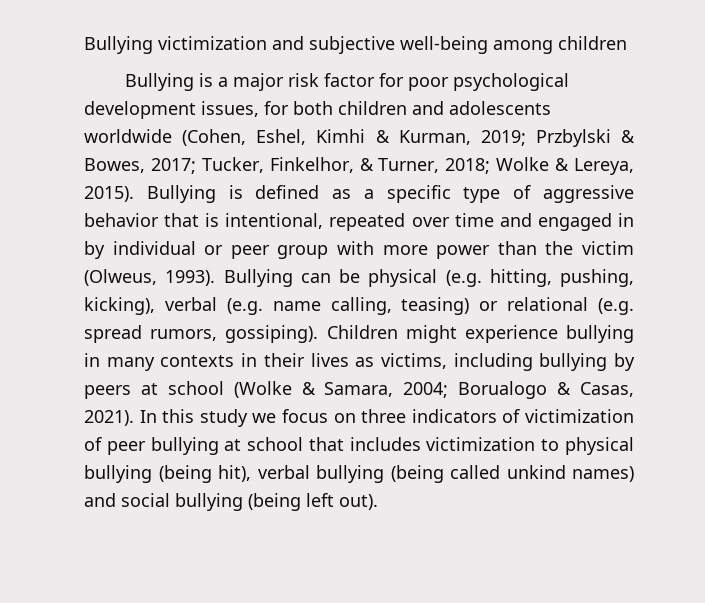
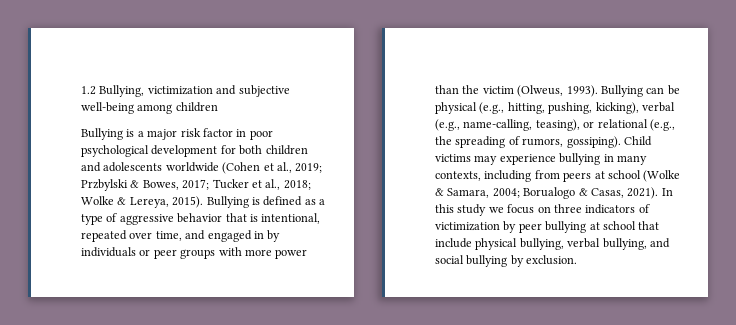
[84,36,153,54] Bullying -> [81,85,145,97] 1.2 Bullying,
[378,73,404,87] for -> [236,129,247,137] in
[201,101,259,117] issues, -> (218, 151) none
[182,129,471,146] (Cohen, Eshel, Kimhi & Kurman, -> [222,162,292,174] (Cohen et al.,
[201,157,440,173] Tucker, Finkelhor, & Turner, -> [212,179,281,190] Tucker et al.,
[386,185,451,203] specific -> (325, 202) none
[454,213,494,227] time -> [155,231,182,241] time,
[112,241,196,255] individual -> [81,247,136,257] individuals
[277,245,329,259] group -> [180,249,216,259] groups
[445,270,482,287] (e.g. -> [479,102,505,114] (e.g.,
[226,297,634,315] [84,325,634,343] [84,353,635,371] (e.g. name calling, teasing) or relational (e.g. spread rumors, gossiping). Children might experience bullying in many contexts in their lives as victims, including bullying by -> [435,119,675,131] [435,136,652,148] [435,153,647,165] [435,170,560,182] (e.g., name-calling, teasing), or relational (e.g., the spreading of rumors, gossiping). Child victims may experience bullying in many contexts, including from
[84,437,102,451] of -> [503,221,517,233] by
[349,437,634,455] [84,465,634,483] [84,493,378,511] includes victimization to physical bullying (being hit), verbal bullying (being called unkind names) and social bullying (being left out). -> [435,238,670,250] [435,255,578,267] include physical bullying, verbal bullying, and social bullying by exclusion.

